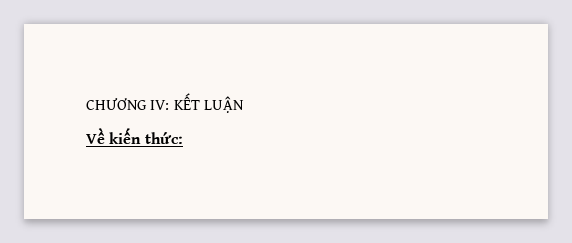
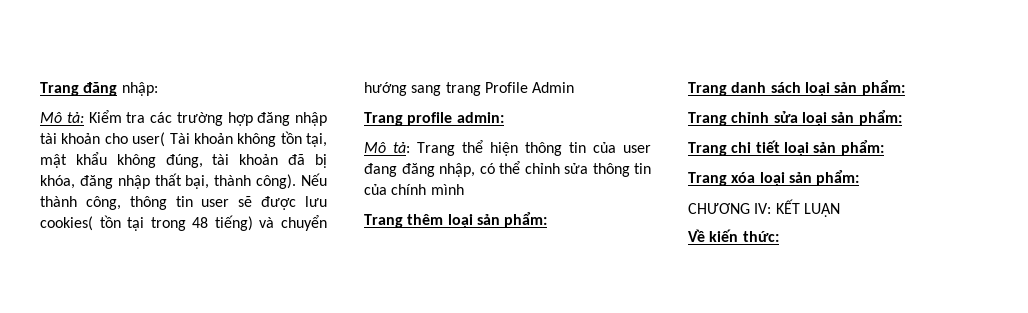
(86, 104) none -> [40,82,158,96] [40,110,327,126] [40,131,327,147] [40,152,327,168] [40,173,327,189] [40,196,327,210] [40,215,328,231] [364,82,575,96] [364,112,504,126] [364,140,651,156] [364,161,651,177] [364,184,464,195] [364,212,548,228] [688,80,905,96] [688,110,902,126] [688,140,884,156] [688,170,860,186] Trang đăng nhập: // Mô tả: Kiểm tra các trường hợp đăng nhập tài khoản cho user( Tài khoản không tồn tại, mật khẩu không đúng, tài khoản đã bị khóa, đăng nhập thất bại, thành công). Nếu thành công, thông tin user sẽ được lưu cookies( tồn tại trong 48 tiếng) và chuyển hướng sang trang Profile Admin // Trang profile admin: // Mô tả: Trang thể hiện thông tin của user đang đăng nhập, có thể chỉnh sửa thông tin của chính mình // Trang thêm loại sản phẩm: // Trang danh sách loại sản phẩm: // Trang chỉnh sửa loại sản phẩm: // Trang chi tiết loại sản phẩm: // Trang xóa loại sản phẩm: //

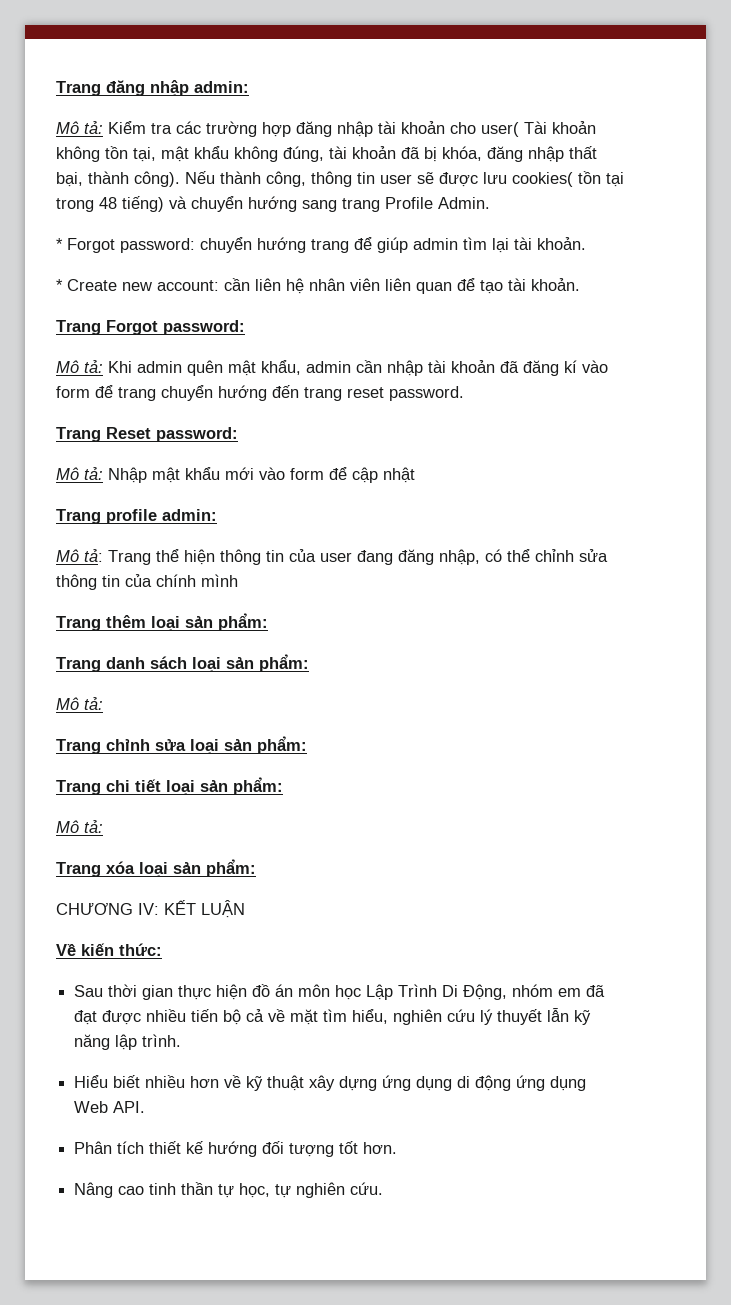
[121,82,158,96] nhập: -> [150,80,249,96] nhập admin:
[532,82,575,93] Admin -> [438,197,490,209] [56,237,586,253] [56,278,580,294] [56,320,245,335] [56,360,608,376] [56,385,464,401] [56,427,238,442] [56,467,415,483] Admin. // * Forgot password: chuyển hướng trang để giúp admin tìm lại tài khoản. // * Create new account: cần liên hệ nhân viên liên quan để tạo tài khoản. // Trang Forgot password: // Mô tả: Khi admin quên mật khẩu, admin cần nhập tài khoản đã đăng kí vào form để trang chuyển hướng đến trang reset password. // Trang Reset password: // Mô tả: Nhập mật khẩu mới vào form để cập nhật
(905, 88) none -> [56,697,103,710] // Mô tả:
(884, 148) none -> [56,820,103,833] // Mô tả:
(779, 236) none -> [74,984,606,1000] [74,1008,592,1025] [74,1034,182,1050] [74,1075,587,1091] [74,1101,146,1113] [74,1141,398,1157] [74,1182,384,1198] // Sau thời gian thực hiện đồ án môn học Lập Trình Di Động, nhóm em đã đạt được nhiều tiến bộ cả về mặt tìm hiểu, nghiên cứu lý thuyết lẫn kỹ năng lập trình. // Hiểu biết nhiều hơn về kỹ thuật xây dựng ứng dụng di động ứng dụng Web API. // Phân tích thiết kế hướng đối tượng tốt hơn. // Nâng cao tinh thần tự học, tự nghiên cứu.

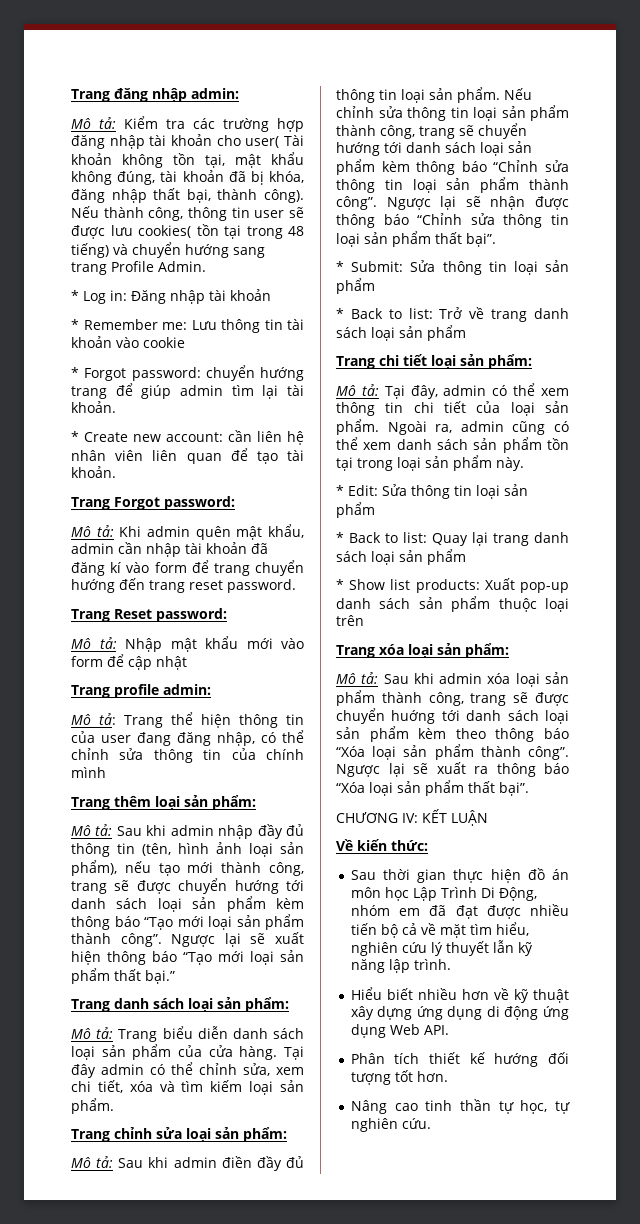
(490, 203) none -> [71,289,271,304] [71,319,304,333] [71,336,185,348] // * Log in: Đăng nhập tài khoản // * Remember me: Lưu thông tin tài khoản vào cookie
(268, 622) none -> [71,824,304,839] [71,842,304,857] [71,860,304,876] [71,878,304,894] [71,896,304,912] [71,914,304,930] [71,932,304,947] [71,950,304,965] [71,968,175,984] // Mô tả: Sau khi admin nhập đầy đủ thông tin (tên, hình ảnh loại sản phẩm), nếu tạo mới thành công, trang sẽ được chuyển hướng tới danh sách loại sản phẩm kèm thông báo “Tạo mới loại sản phẩm thành công”. Ngược lại sẽ xuất hiện thông báo “Tạo mới loại sản phẩm thất bại.”
(103, 703) none -> [118,1026,304,1042] [71,1044,305,1060] [71,1062,304,1078] [71,1080,304,1095] [71,1098,114,1114] Trang biểu diễn danh sách loại sản phẩm của cửa hàng. Tại đây admin có thể chỉnh sửa, xem chi tiết, xóa và tìm kiếm loại sản phẩm.
(307, 745) none -> [71,1156,304,1171] [336,87,532,103] [336,105,569,121] [336,123,527,139] [336,141,532,156] [336,159,569,175] [336,177,569,193] [336,196,569,210] [336,213,569,228] [336,231,496,247] [336,260,569,275] [336,278,375,294] [336,307,569,322] [336,325,466,341] // Mô tả: Sau khi admin điền đầy đủ thông tin loại sản phẩm. Nếu chỉnh sửa thông tin loại sản phẩm thành công, trang sẽ chuyển hướng tới danh sách loại sản phẩm kèm thông báo “Chỉnh sửa thông tin loại sản phẩm thành công”. Ngược lại sẽ nhận được thông báo “Chỉnh sửa thông tin loại sản phẩm thất bại”. // * Submit: Sửa thông tin loại sản phẩm // * Back to list: Trở về trang danh sách loại sản phẩm
(103, 826) none -> [384,383,569,399] [336,401,569,416] [336,419,569,435] [336,437,569,453] [336,455,524,471] [336,484,528,499] [336,502,375,518] [336,532,569,546] [336,549,466,565] [336,578,569,593] [336,596,569,612] [336,615,364,626] Tại đây, admin có thể xem thông tin chi tiết của loại sản phẩm. Ngoài ra, admin cũng có thể xem danh sách sản phẩm tồn tại trong loại sản phẩm này. // * Edit: Sửa thông tin loại sản phẩm // * Back to list: Quay lại trang danh sách loại sản phẩm // * Show list products: Xuất pop-up danh sách sản phẩm thuộc loại trên
(256, 868) none -> [336,672,569,687] [336,690,569,706] [336,708,569,724] [336,726,569,742] [336,744,569,760] [336,762,569,777] [336,780,529,796] // Mô tả: Sau khi admin xóa loại sản phẩm thành công, trang sẽ được chuyển huớng tới danh sách loại sản phẩm kèm theo thông báo “Xóa loại sản phẩm thành công”. Ngược lại sẽ xuất ra thông báo “Xóa loại sản phẩm thất bại”.

